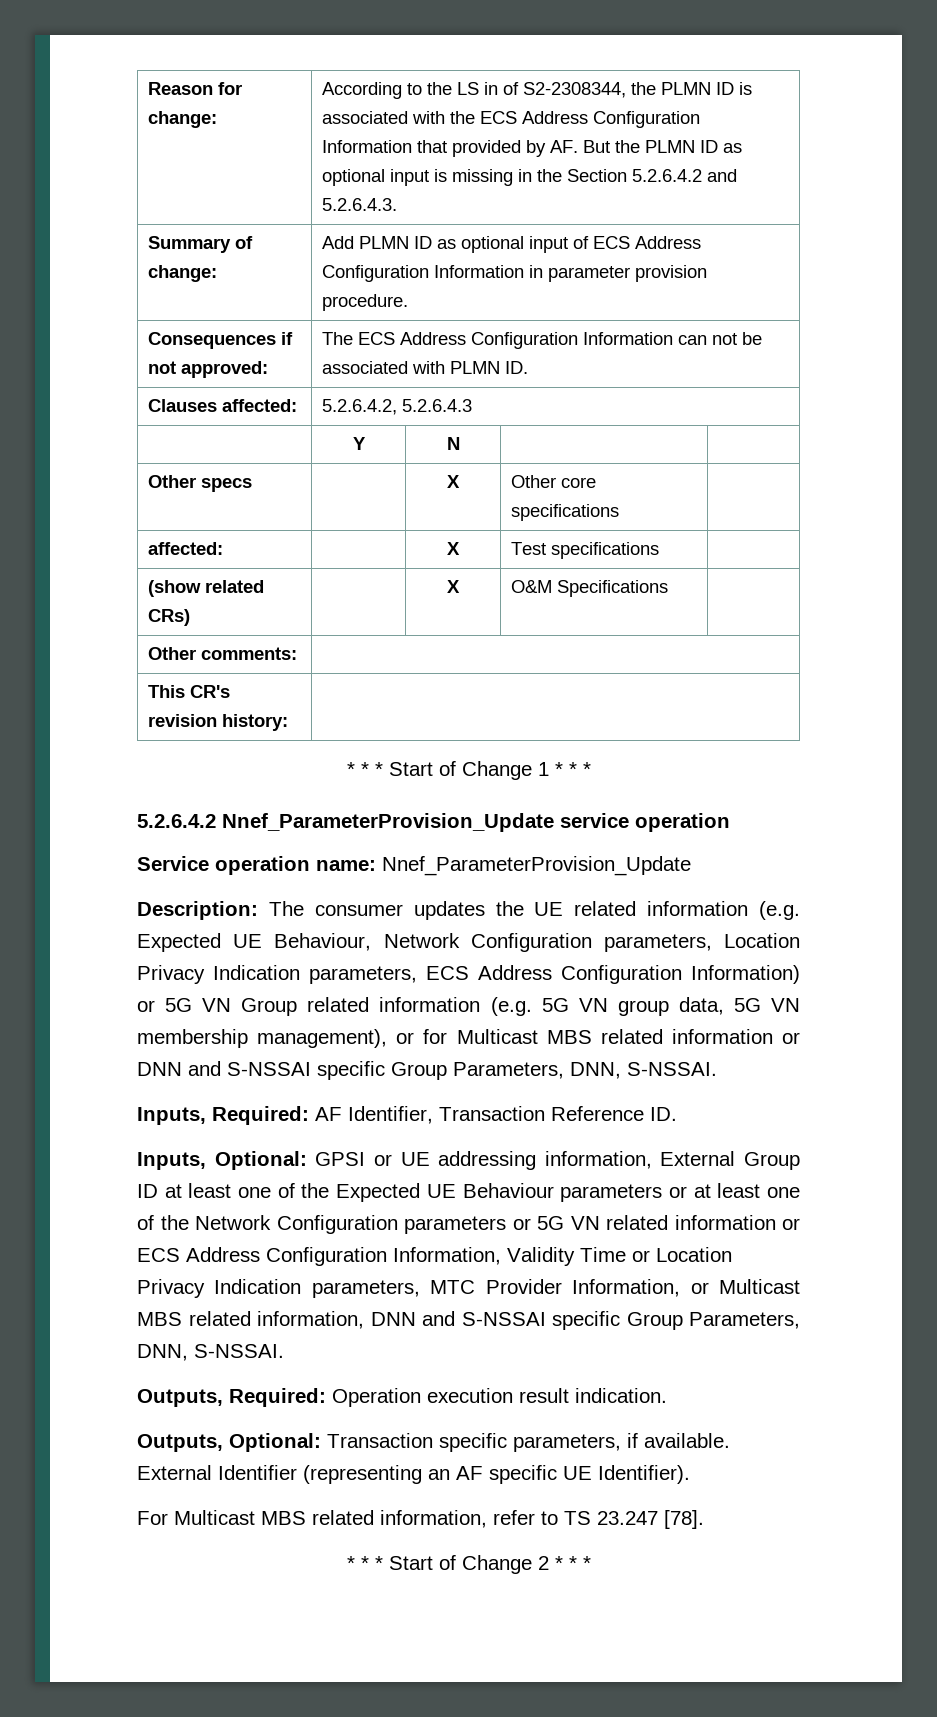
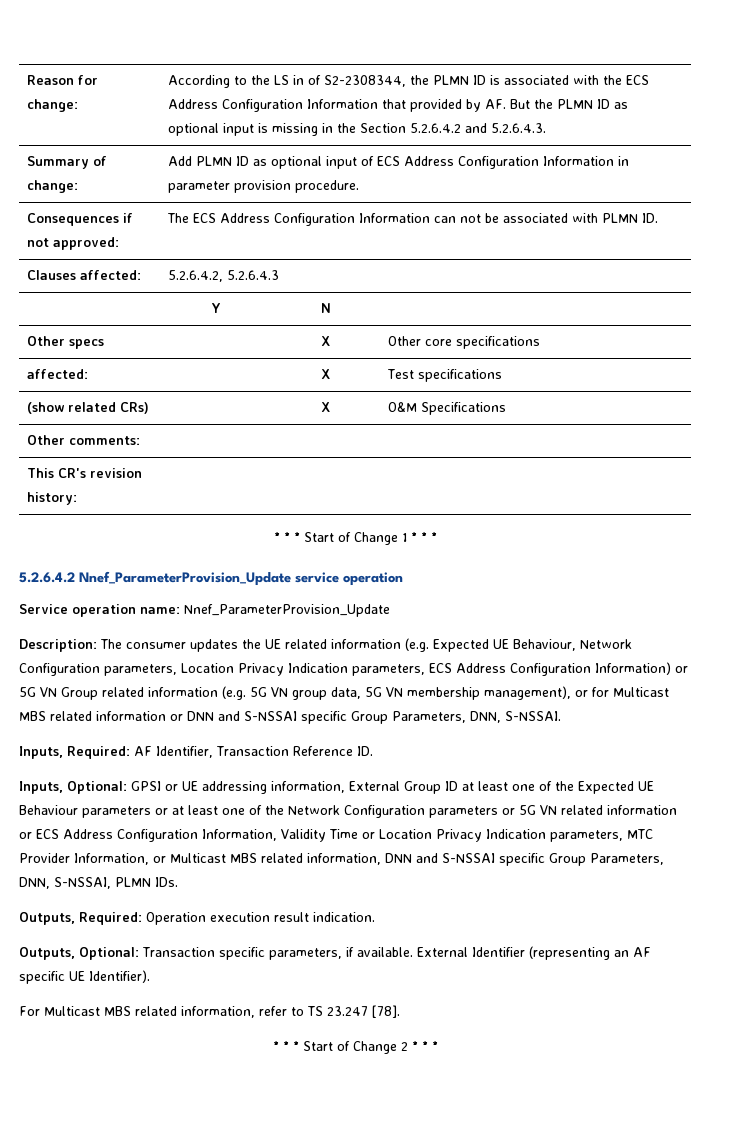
[194,1344,284,1358] S-NSSAI. -> [54,877,178,889] S-NSSAI, PLMN IDs.

